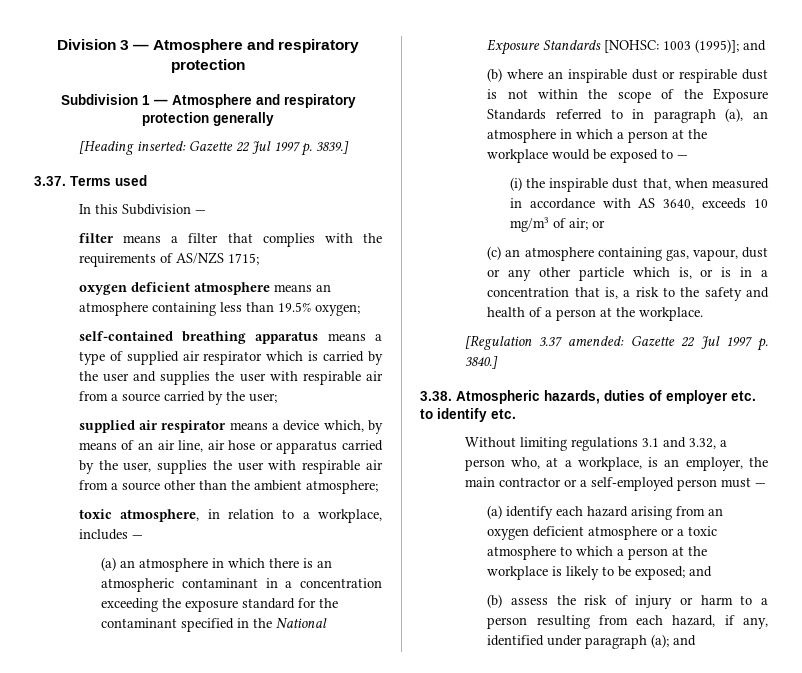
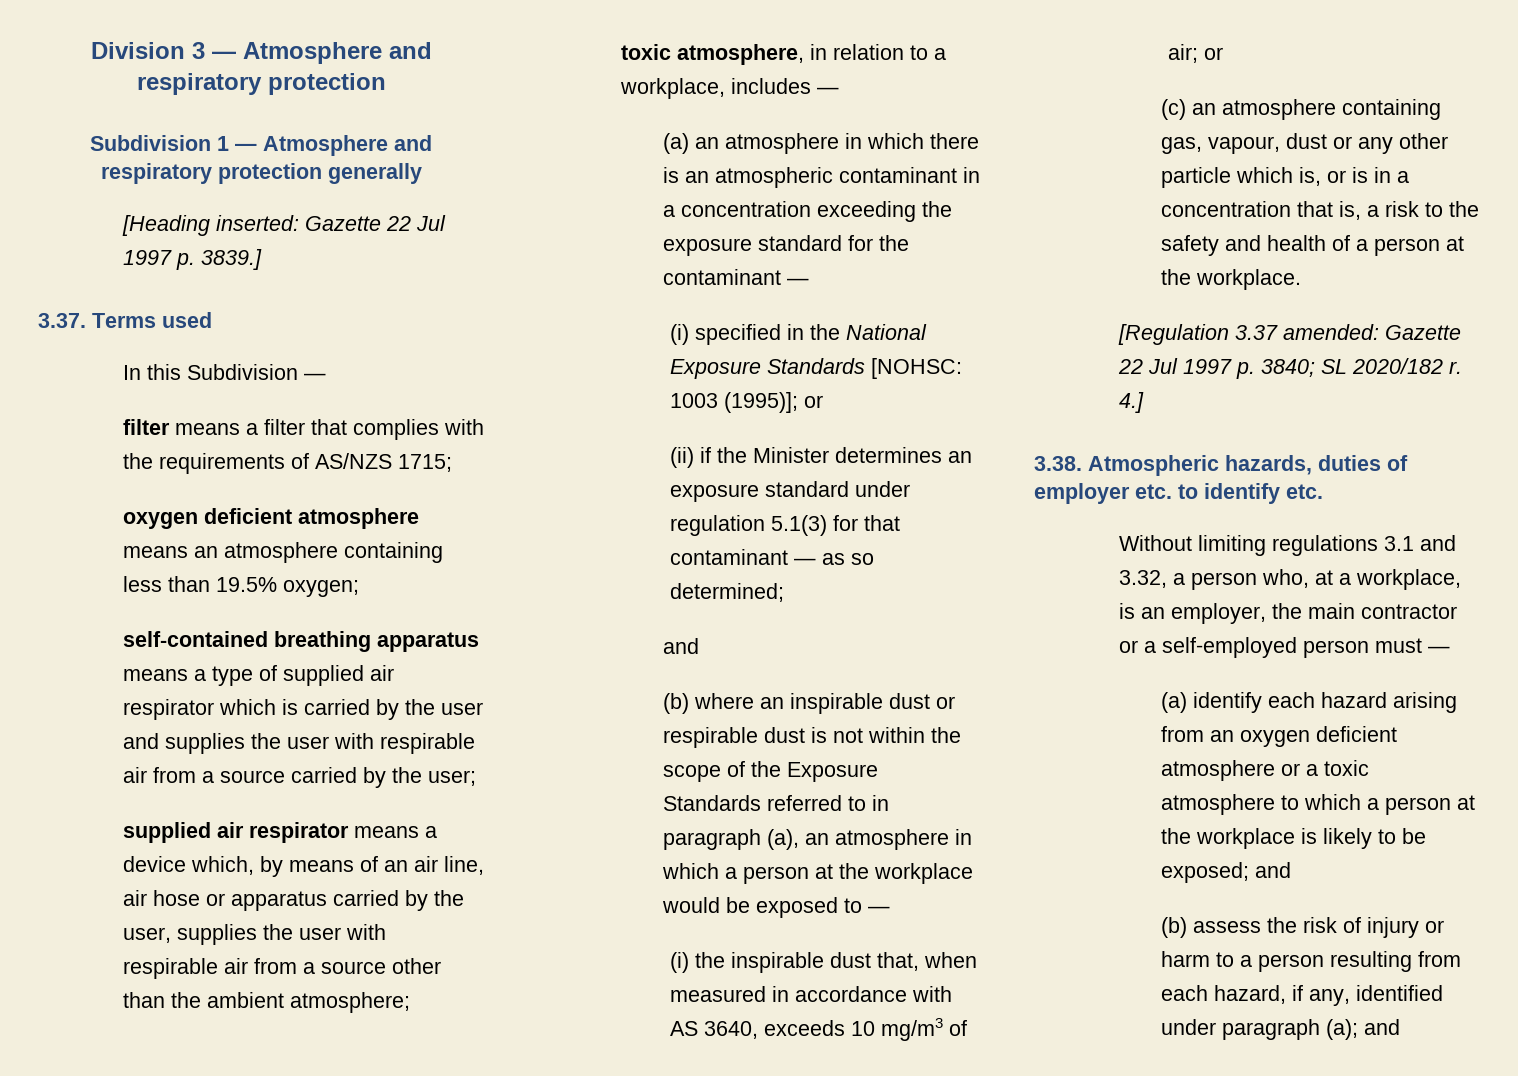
(178, 623) none -> [787,278,810,285] [669,324,689,345] — // (i)
(740, 46) none -> [803,395,823,408] [669,447,972,468] [669,481,910,502] [669,515,900,536] [669,549,874,565] [669,583,784,602] or // (ii) if the Minister determines an exposure standard under regulation 5.1(3) for that contaminant — as so determined; //
[464,356,498,369] 3840.] -> [1260,358,1462,377] [1118,392,1144,413] 3840; SL 2020/182 r. 4.]

